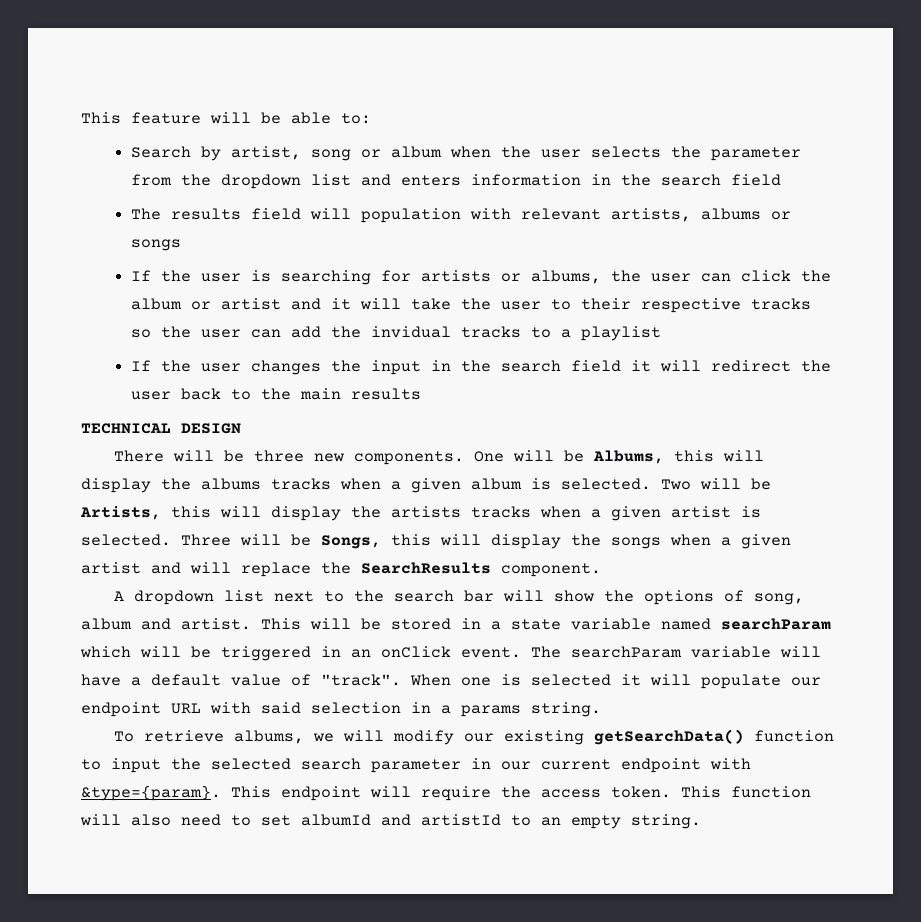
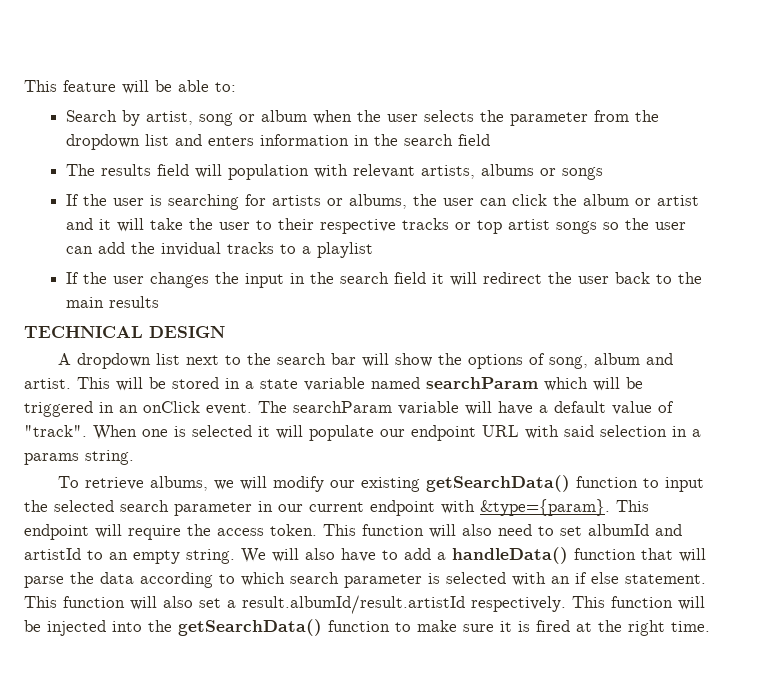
(812, 304) none -> [455,219,598,234] or top artist songs
[114,450,765,465] [81,478,771,493] [80,506,761,521] [81,534,791,549] [81,562,601,577] // There will be three new components. One will be Albums, this will display the albums tracks when a given album is selected. Two will be Artists, this will display the artists tracks when a given artist is selected. Three will be Songs, this will display the songs when a given artist and will replace the SearchResults component. -> (225, 332) none
(701, 821) none -> [241,547,706,564] [24,572,706,588] [24,595,705,614] [24,619,710,636] We will also have to add a handleData() function that will parse the data according to which search parameter is selected with an if else statement. This function will also set a result.albumId/result.artistId respectively. This function will be injected into the getSearchData() function to make sure it is fired at the right time.

